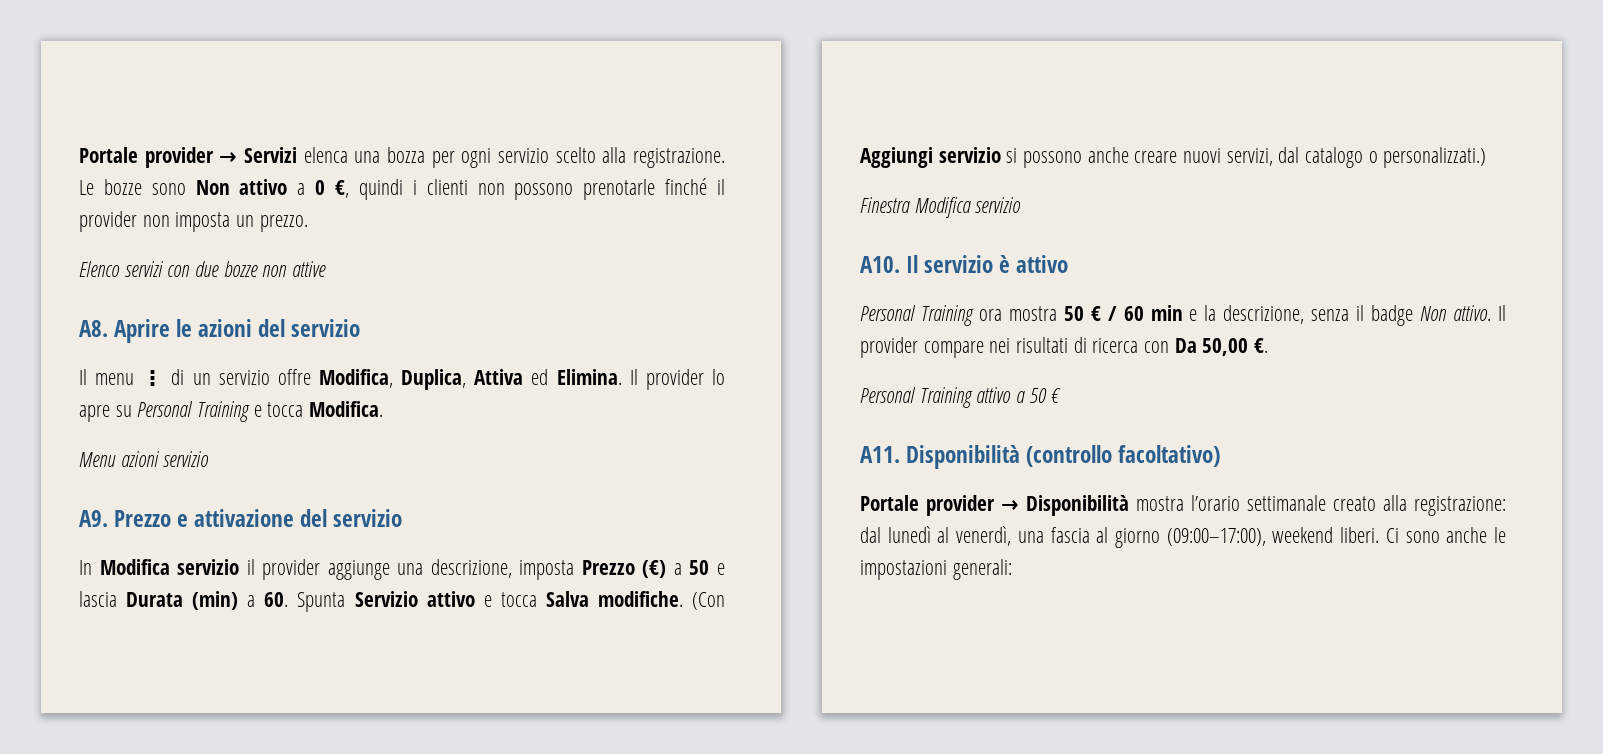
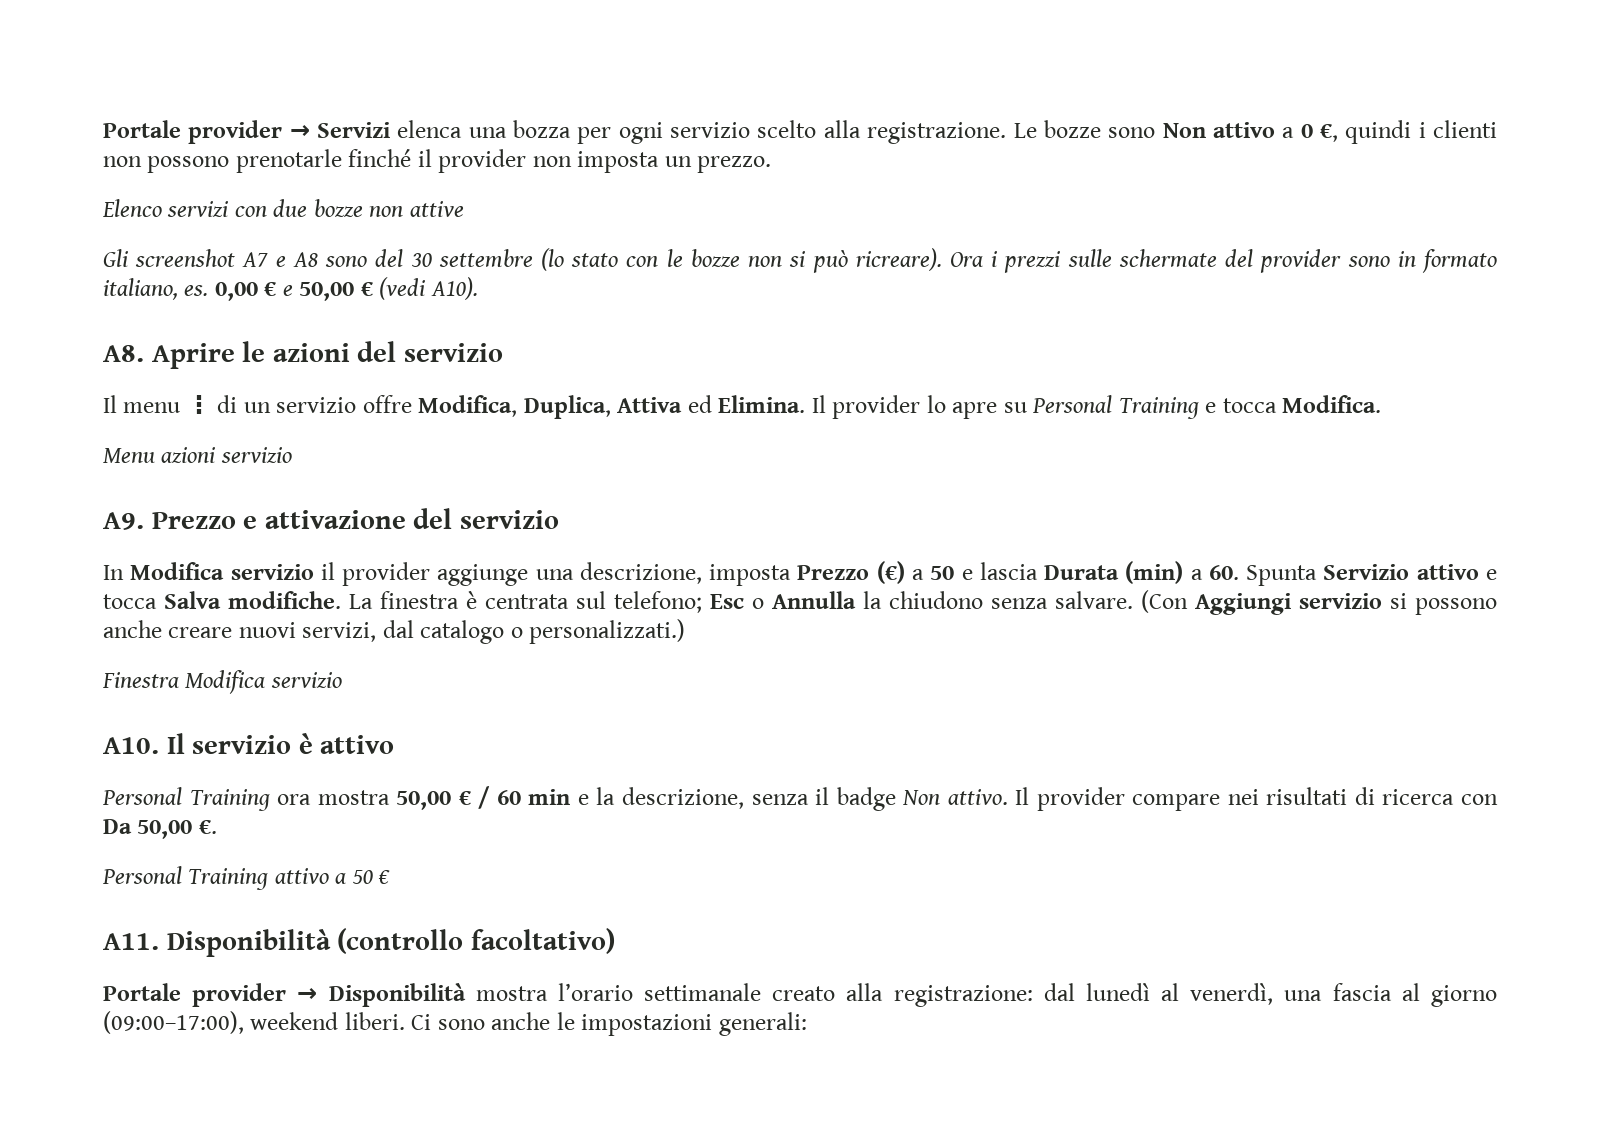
(327, 269) none -> [103,248,1497,273] [103,277,478,301] // Gli screenshot A7 e A8 sono del 30 settembre (lo stato con le bozze non si può ricreare). Ora i prezzi sulle schermate del provider sono in formato italiano, es. 0,00 € e 50,00 € (vedi A10).
(683, 599) none -> [349,591,1133,613] La finestra è centrata sul telefono; Esc o Annulla la chiudono senza salvare.
[1063,306,1084,321] 50 -> [396,791,452,810] 50,00

